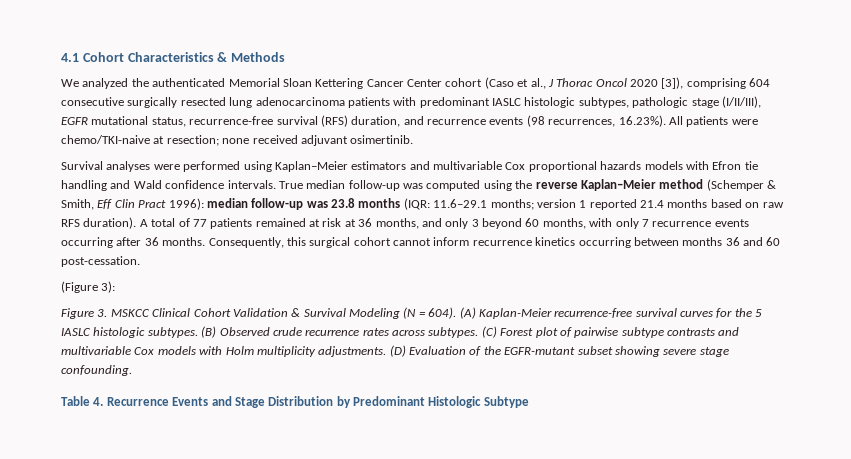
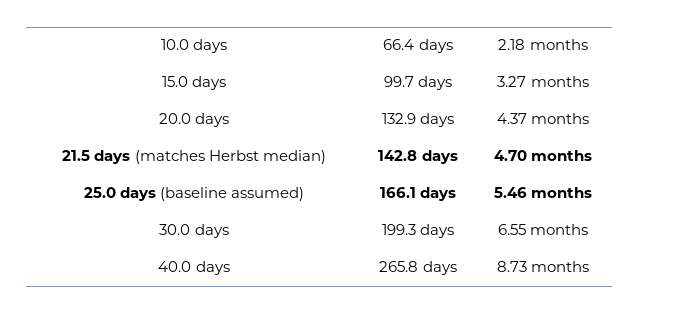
[61,52,286,62] [61,77,771,89] [61,96,761,108] [61,115,758,127] [61,135,414,146] [61,161,758,172] [61,179,776,191] [61,198,784,210] [61,217,749,229] [61,237,781,248] [61,256,140,267] [61,281,116,293] [61,307,763,319] [61,326,740,338] [61,345,729,357] [61,365,132,376] [61,396,529,408] 4.1 Cohort Characteristics & Methods // We analyzed the authenticated Memorial Sloan Kettering Cancer Center cohort (Caso et al., J Thorac Oncol 2020 [3]), comprising 604 consecutive surgically resected lung adenocarcinoma patients with predominant IASLC histologic subtypes, pathologic stage (I/II/III), EGFR mutational status, recurrence-free survival (RFS) duration, and recurrence events (98 recurrences, 16.23%). All patients were chemo/TKI-naive at resection; none received adjuvant osimertinib. // Survival analyses were performed using Kaplan–Meier estimators and multivariable Cox proportional hazards models with Efron tie handling and Wald confidence intervals. True median follow-up was computed using the reverse Kaplan–Meier method (Schemper & Smith, Eff Clin Pract 1996): median follow-up was 23.8 months (IQR: 11.6–29.1 months; version 1 reported 21.4 months based on raw RFS duration). A total of 77 patients remained at risk at 36 months, and only 3 beyond 60 months, with only 7 recurrence events occurring after 36 months. Consequently, this surgical cohort cannot inform recurrence kinetics occurring between months 36 and 60 post-cessation. // (Figure 3): // Figure 3. MSKCC Clinical Cohort Validation & Survival Modeling (N = 604). (A) Kaplan-Meier recurrence-free survival curves for the 5 IASLC histologic subtypes. (B) Observed crude recurrence rates across subtypes. (C) Forest plot of pairwise subtype contrasts and multivariable Cox models with Holm multiplicity adjustments. (D) Evaluation of the EGFR-mutant subset showing severe stage confounding. // Table 4. Recurrence Events and Stage Distribution by Predominant Histologic Subtype -> [160,39,228,53] [383,39,453,53] [498,39,588,50] [161,76,227,90] [383,76,453,90] [497,76,589,87] [158,113,230,127] [381,113,455,127] [496,113,590,124] [62,150,326,164] [378,150,458,164] [493,150,593,161] [83,187,305,201] [379,187,457,201] [493,187,593,198] [159,224,229,238] [381,224,455,238] [497,224,589,235] [158,261,230,275] [379,261,457,275] [496,261,590,272] 10.0 days | 66.4 days | 2.18 months // 15.0 days | 99.7 days | 3.27 months // 20.0 days | 132.9 days | 4.37 months // 21.5 days (matches Herbst median) | 142.8 days | 4.70 months // 25.0 days (baseline assumed) | 166.1 days | 5.46 months // 30.0 days | 199.3 days | 6.55 months // 40.0 days | 265.8 days | 8.73 months

